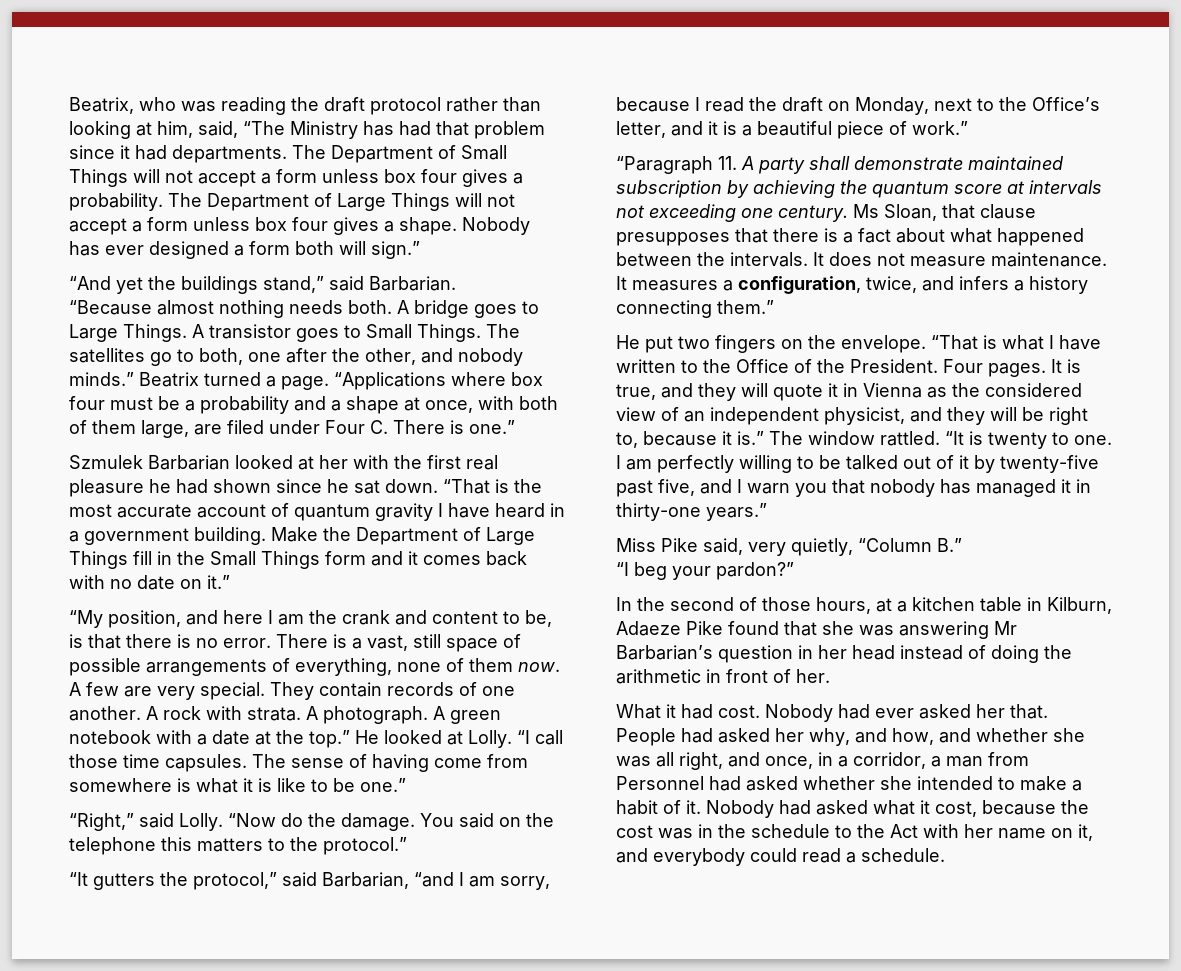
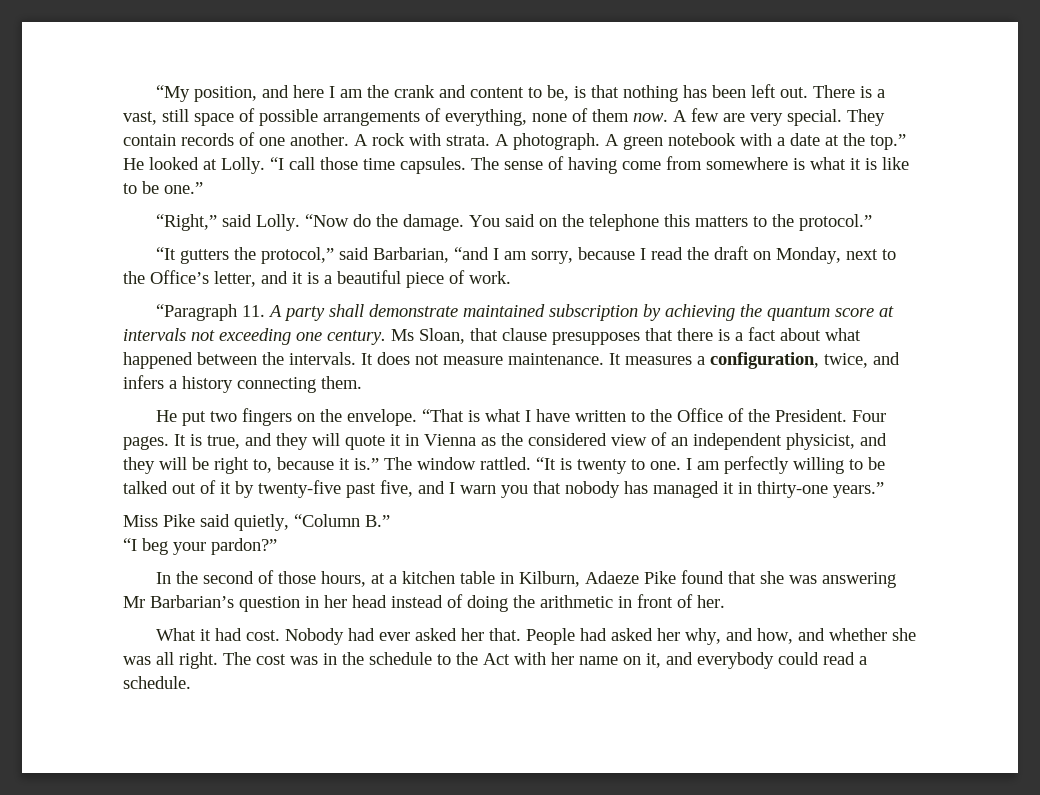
[69,97,541,115] [69,121,545,139] [69,145,507,163] [69,169,523,187] [69,193,515,211] [69,217,530,235] [69,241,420,259] [69,276,456,294] [69,300,539,318] [69,324,520,342] [69,348,523,366] [69,372,543,390] [69,396,558,414] [69,420,515,438] [69,455,498,470] [69,479,542,497] [69,503,565,521] [69,527,535,545] [69,551,527,569] [69,575,230,590] Beatrix, who was reading the draft protocol rather than looking at him, said, “The Ministry has had that problem since it had departments. The Department of Small Things will not accept a form unless box four gives a probability. The Department of Large Things will not accept a form unless box four gives a shape. Nobody has ever designed a form both will sign.” // “And yet the buildings stand,” said Barbarian. // “Because almost nothing needs both. A bridge goes to Large Things. A transistor goes to Small Things. The satellites go to both, one after the other, and nobody minds.” Beatrix turned a page. “Applications where box four must be a probability and a shape at once, with both of them large, are filed under Four C. There is one.” // Szmulek Barbarian looked at her with the first real pleasure he had shown since he sat down. “That is the most accurate account of quantum gravity I have heard in a government building. Make the Department of Large Things fill in the Small Things form and it comes back with no date on it.” // -> (155, 93) none
[126,634,271,648] there is no error. -> [622,84,808,102] nothing has been left out.
[912,121,968,135] work.” -> [469,271,511,284] work.
[717,300,774,314] them.” -> [321,376,362,389] them.
[703,538,786,556] said, very -> [200,514,230,527] said
[679,752,1029,770] [616,776,1082,791] [616,800,1089,818] right, and once, in a corridor, a man from Personnel had asked whether she intended to make a habit of it. Nobody had asked what it cost, because the -> [179,652,251,669] right. The

